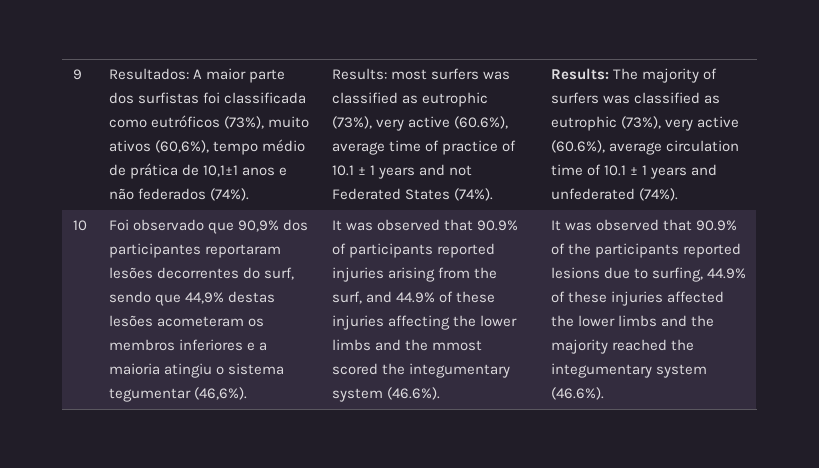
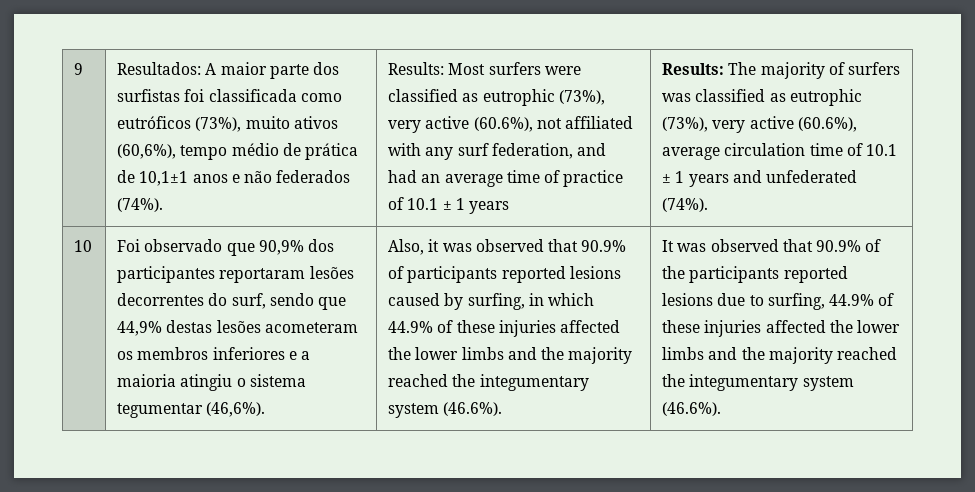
[390,68,510,80] [331,92,488,107] [331,116,508,131] most surfers was classified as eutrophic (73%), very active (60.6%), -> [448,62,581,75] [388,89,605,106] [388,116,633,133] [388,143,606,160] [388,170,441,183] Most surfers were classified as eutrophic (73%), very active (60.6%), not affiliated with any surf federation, and had an
[418,164,472,176] [331,188,493,201] and not Federated States (74%). -> (509, 207) none
[331,220,342,231] It -> [388,239,440,255] Also, it
[331,267,497,282] [331,291,495,304] [331,315,517,330] [331,339,482,351] [331,363,378,375] injuries arising from the surf, and 44.9% of these injuries affecting the lower limbs and the mmost scored -> [569,266,621,279] [388,293,594,310] [388,320,620,337] [388,347,633,364] [388,374,449,387] lesions caused by surfing, in which 44.9% of these injuries affected the lower limbs and the majority reached

